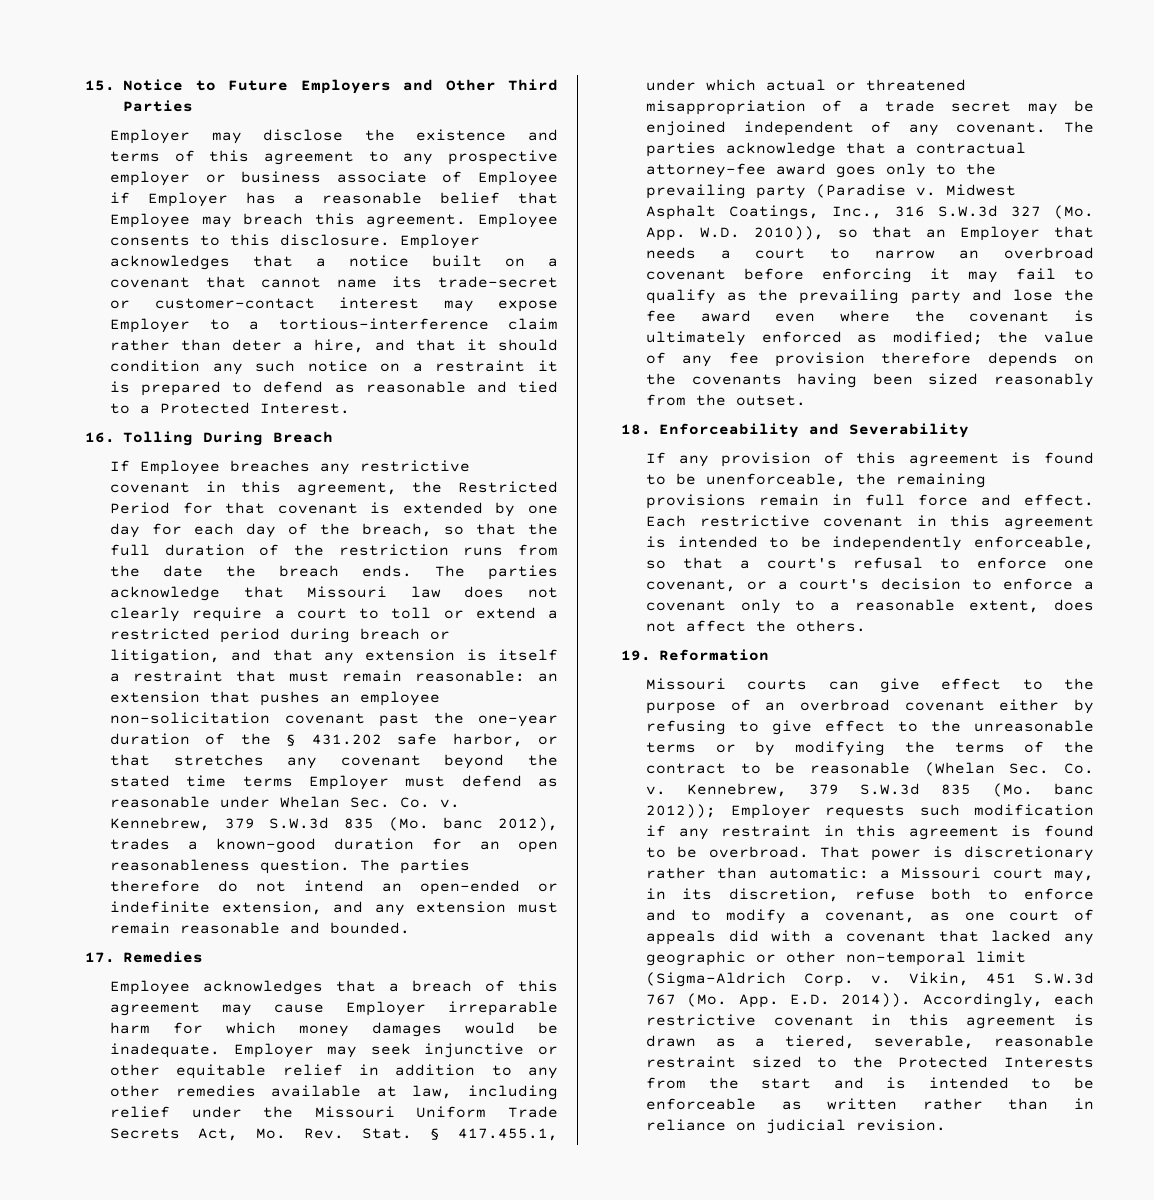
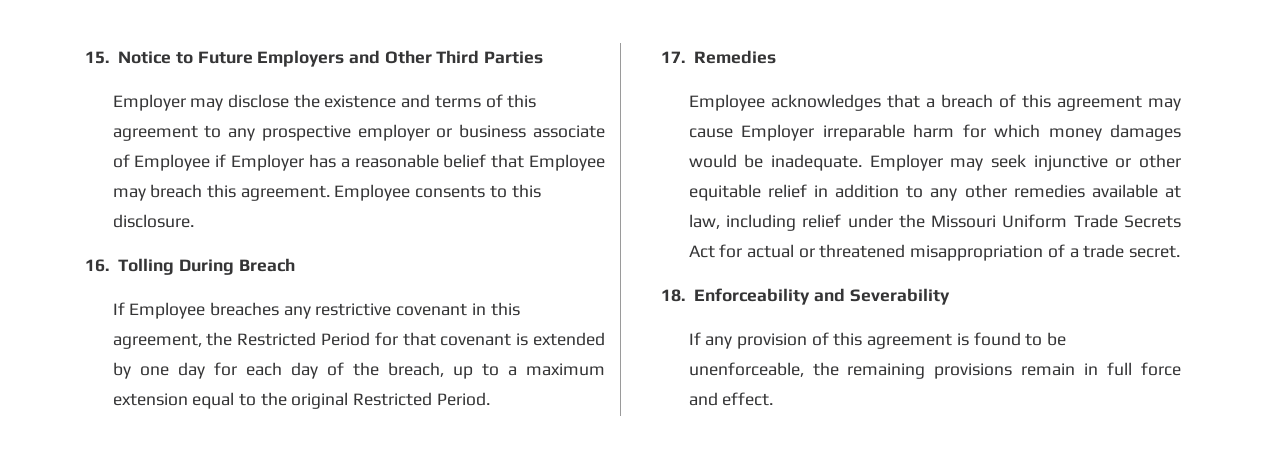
[400,234,481,249] [110,255,558,270] [110,276,558,288] [110,297,558,312] [110,318,558,333] [110,339,558,353] [110,360,558,375] [110,381,558,396] [110,402,351,414] Employer acknowledges that a notice built on a covenant that cannot name its trade-secret or customer-contact interest may expose Employer to a tortious-interference claim rather than deter a hire, and that it should condition any such notice on a restraint it is prepared to defend as reasonable and tied to a Protected Interest. -> (194, 221) none
[444,523,558,535] [110,544,558,556] [110,565,558,580] [110,586,558,601] [110,607,558,622] [110,628,451,643] [110,649,558,664] [110,670,558,682] [110,691,441,706] [110,712,558,727] [110,733,558,747] [110,754,558,769] [110,775,558,790] [110,796,461,808] [110,817,559,831] [110,838,558,853] [110,859,471,874] [110,880,558,895] [110,901,558,916] [110,922,411,934] so that the full duration of the restriction runs from the date the breach ends. The parties acknowledge that Missouri law does not clearly require a court to toll or extend a restricted period during breach or litigation, and that any extension is itself a restraint that must remain reasonable: an extension that pushes an employee non-solicitation covenant past the one-year duration of the § 431.202 safe harbor, or that stretches any covenant beyond the stated time terms Employer must defend as reasonable under Whelan Sec. Co. v. Kennebrew, 379 S.W.3d 835 (Mo. banc 2012), trades a known-good duration for an open reasonableness question. The parties therefore do not intend an open-ended or indefinite extension, and any extension must remain reasonable and bounded. -> [452,363,606,379] [112,392,490,409] up to a maximum extension equal to the original Restricted Period.
[198,1128,558,1141] [646,79,757,91] Act, Mo. Rev. Stat. § 417.455.1, under which -> [688,244,743,258] Act for
[951,100,1094,115] [646,121,1094,136] [646,142,1027,157] [646,163,997,178] [646,184,1017,199] [646,205,1094,220] [646,226,1094,241] [646,247,1094,259] [646,268,1094,283] [646,289,1094,304] [646,310,1094,322] [646,331,1094,346] [646,352,1094,367] [646,373,1094,388] [646,394,807,406] secret may be enjoined independent of any covenant. The parties acknowledge that a contractual attorney-fee award goes only to the prevailing party (Paradise v. Midwest Asphalt Coatings, Inc., 316 S.W.3d 327 (Mo. App. W.D. 2010)), so that an Employer that needs a court to narrow an overbroad covenant before enforcing it may fail to qualify as the prevailing party and lose the fee award even where the covenant is ultimately enforced as modified; the value of any fee provision therefore depends on the covenants having been sized reasonably from the outset. -> [1129,245,1181,258] secret.
[646,515,1094,530] [646,536,1094,551] [646,557,1094,569] [646,578,1094,592] [646,599,1094,614] [646,620,867,632] [621,649,770,661] [646,678,1094,693] [646,699,1094,714] [646,720,1094,735] [646,741,1094,756] [646,762,1094,776] [646,783,1094,797] [646,804,1094,819] [646,825,1094,840] [646,846,1094,861] [646,867,1094,882] [646,888,1094,902] [646,909,1094,924] [646,930,1094,945] [646,951,1027,966] [646,972,1094,987] [646,993,1094,1008] [646,1014,1094,1029] [646,1035,1094,1049] [646,1056,1094,1068] [646,1077,1094,1089] [646,1098,1094,1110] [646,1119,947,1134] Each restrictive covenant in this agreement is intended to be independently enforceable, so that a court's refusal to enforce one covenant, or a court's decision to enforce a covenant only to a reasonable extent, does not affect the others. // 19. Reformation // Missouri courts can give effect to the purpose of an overbroad covenant either by refusing to give effect to the unreasonable terms or by modifying the terms of the contract to be reasonable (Whelan Sec. Co. v. Kennebrew, 379 S.W.3d 835 (Mo. banc 2012)); Employer requests such modification if any restraint in this agreement is found to be overbroad. That power is discretionary rather than automatic: a Missouri court may, in its discretion, refuse both to enforce and to modify a covenant, as one court of appeals did with a covenant that lacked any geographic or other non-temporal limit (Sigma-Aldrich Corp. v. Vikin, 451 S.W.3d 767 (Mo. App. E.D. 2014)). Accordingly, each restrictive covenant in this agreement is drawn as a tiered, severable, reasonable restraint sized to the Protected Interests from the start and is intended to be enforceable as written rather than in reliance on judicial revision. -> (774, 399) none

